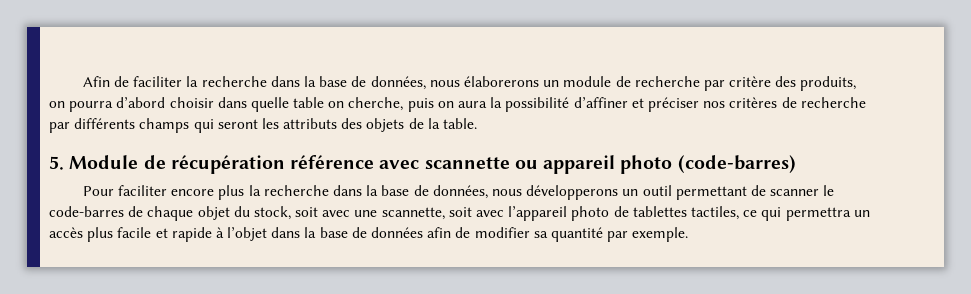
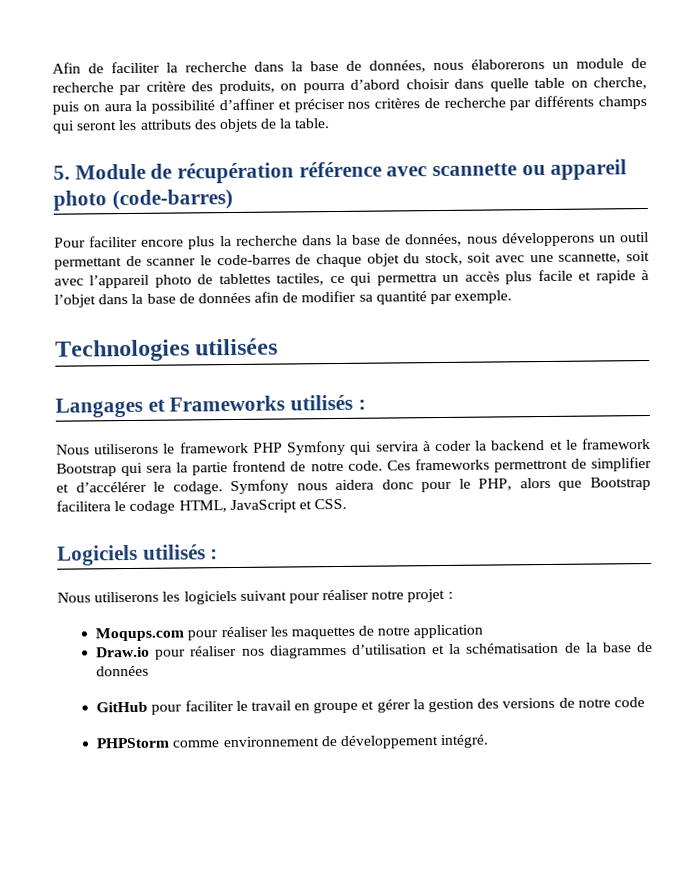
(689, 234) none -> [55,337,279,362] [55,394,366,418] [56,437,651,456] [56,456,652,477] [56,476,652,495] [56,498,348,514] [57,544,219,566] [57,588,453,605] [95,624,484,642] [96,641,654,660] [96,665,150,677] [96,697,645,715] [96,734,490,749] // Technologies utilisées // Langages et Frameworks utilisés : // Nous utiliserons le framework PHP Symfony qui servira à coder la backend et le framework Bootstrap qui sera la partie frontend de notre code. Ces frameworks permettront de simplifier et d’accélérer le codage. Symfony nous aidera donc pour le PHP, alors que Bootstrap facilitera le codage HTML, JavaScript et CSS. // Logiciels utilisés : // Nous utiliserons les logiciels suivant pour réaliser notre projet : // Moqups.com pour réaliser les maquettes de notre application // Draw.io pour réaliser nos diagrammes d’utilisation et la schématisation de la base de données // GitHub pour faciliter le travail en groupe et gérer la gestion des versions de notre code // PHPStorm comme environnement de développement intégré.

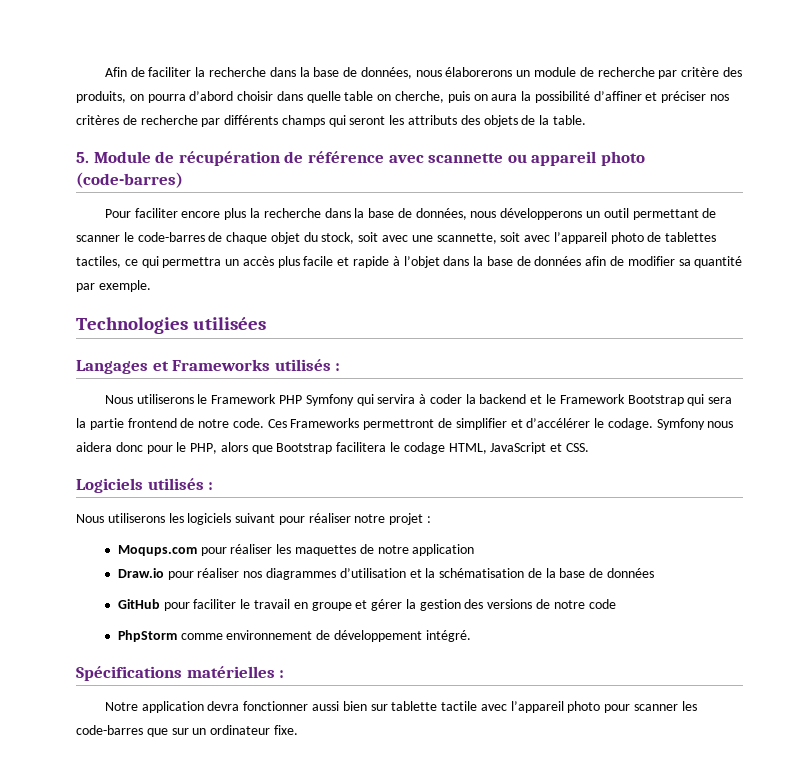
(295, 173) none -> [284,151,304,163] de
[179,441,249,454] framework -> [211,394,277,404] Framework
[582,437,651,450] framework -> [559,394,625,404] Framework
[414,458,490,471] frameworks -> [290,418,360,428] Frameworks
[96,737,170,749] PHPStorm -> [117,630,177,642] PhpStorm
(490, 741) none -> [76,666,285,681] [104,701,697,713] [76,725,298,737] // Spécifications matérielles : // Notre application devra fonctionner aussi bien sur tablette tactile avec l’appareil photo pour scanner les code-barres que sur un ordinateur fixe.

